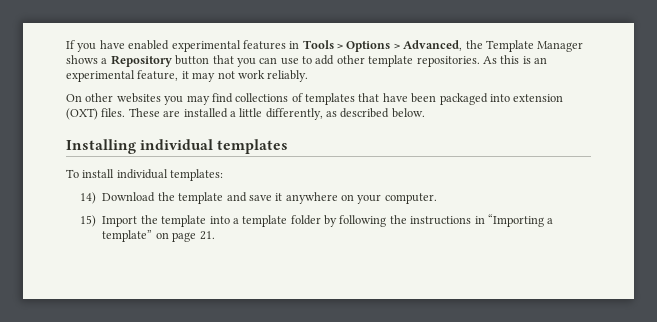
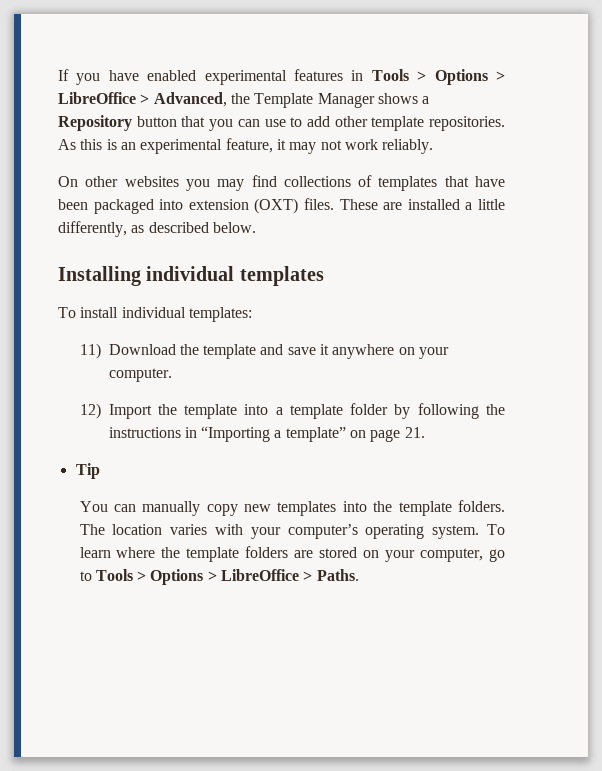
(400, 46) none -> [58,92,150,104] LibreOffice >
[80,192,97,204] 14) -> [79,343,101,359] 11)
[80,215,97,227] 15) -> [79,403,101,419] 12)
(215, 235) none -> [75,463,100,479] [79,500,506,516] [79,524,505,539] [79,546,506,562] [79,569,359,585] // Tip // You can manually copy new templates into the template folders. The location varies with your computer’s operating system. To learn where the template folders are stored on your computer, go to Tools > Options > LibreOffice > Paths.

